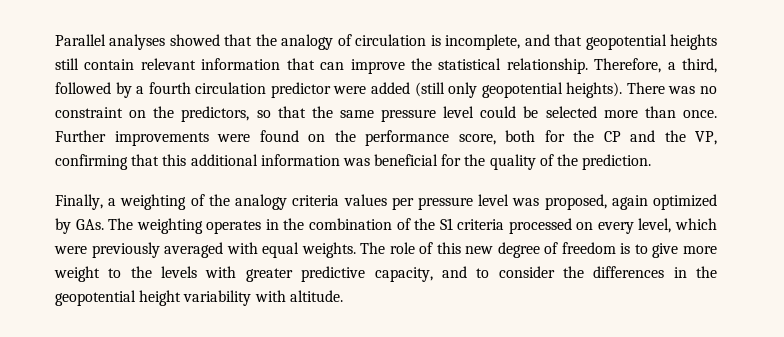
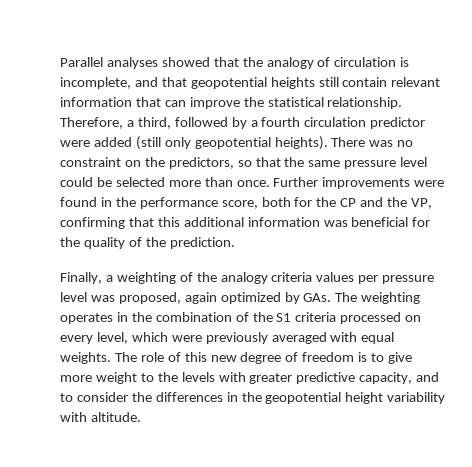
[308,134,325,142] on -> [100,197,112,207] in

